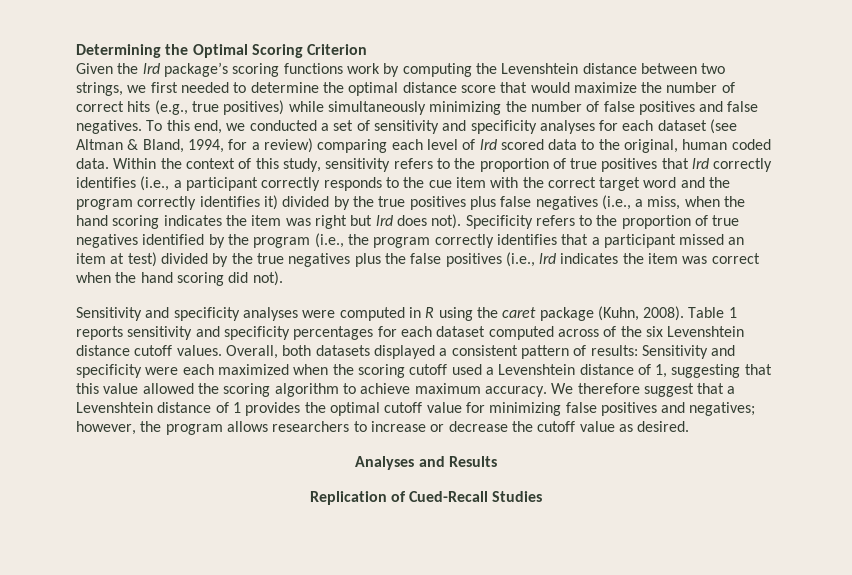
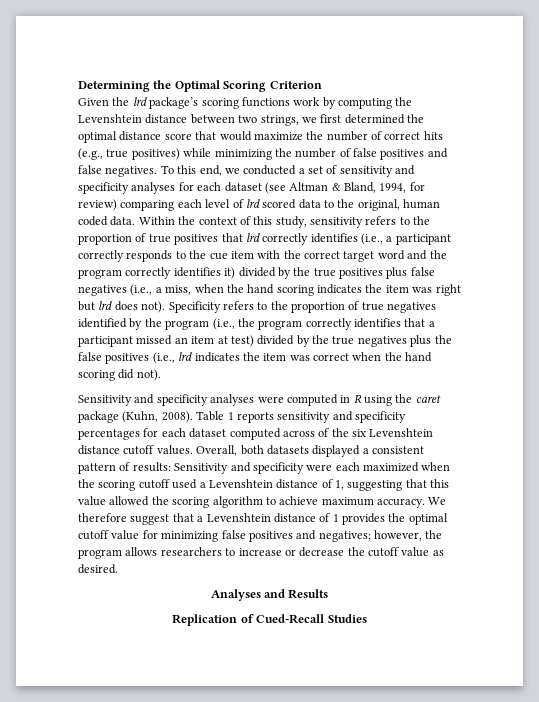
[180,82,319,93] needed to determine -> [344,114,405,124] determined
[327,101,426,115] simultaneously -> (212, 152) none
[251,142,260,150] a -> (425, 186) none

